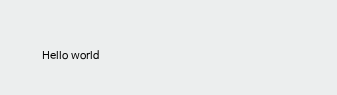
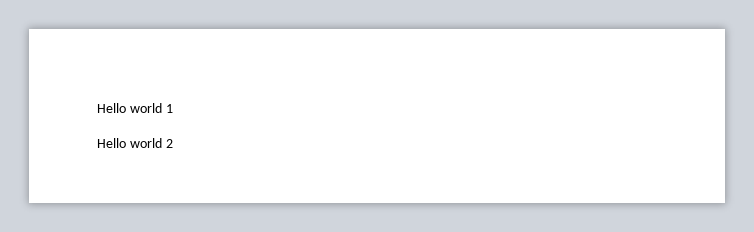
[42,50,99,60] Hello world -> [97,103,173,113] [97,138,173,148] Hello world 1 // Hello world 2

